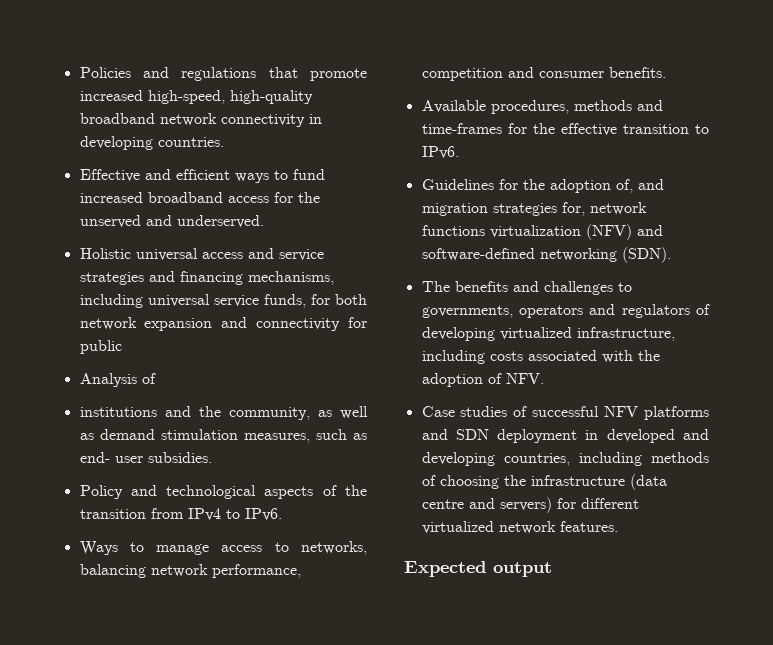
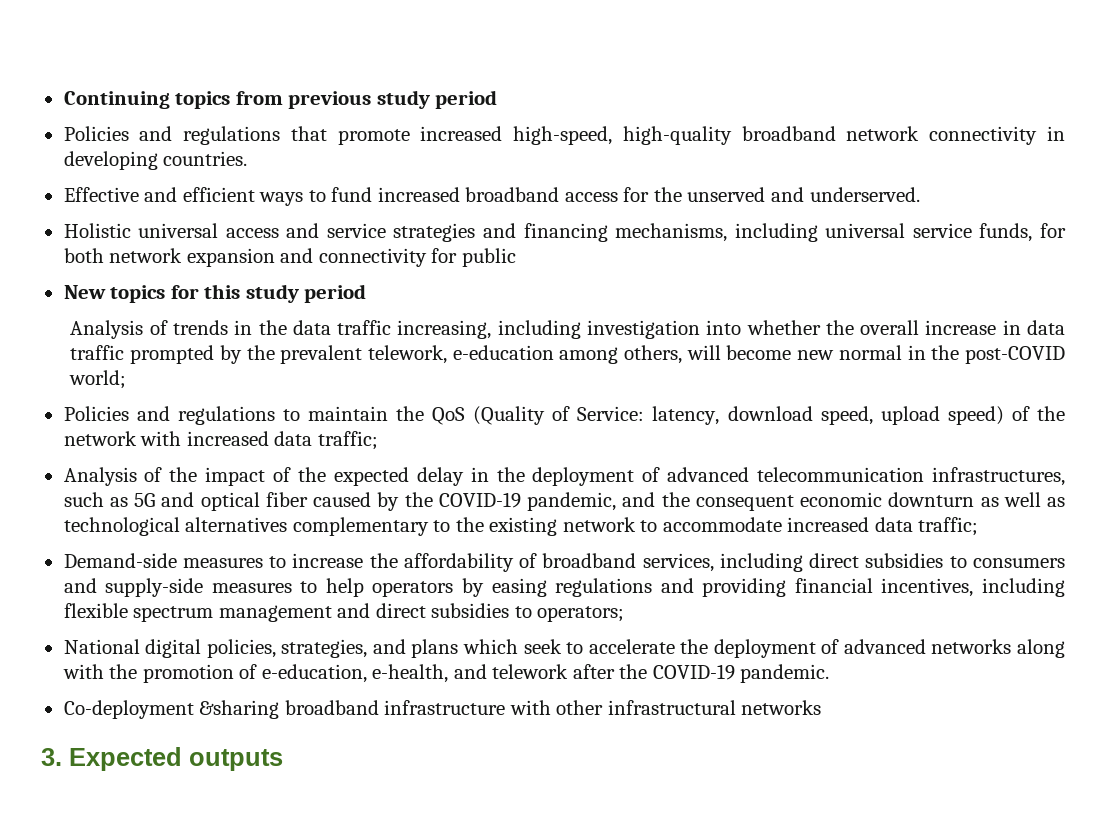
(79, 72) none -> [63,90,498,109] Continuing topics from previous study period //
[79,373,156,387] [79,406,368,420] [79,429,367,443] [79,452,212,463] [79,485,367,499] [79,508,282,521] [79,541,367,555] [79,564,301,578] [421,67,666,81] [421,100,663,114] [421,123,709,136] [421,146,459,159] [421,179,664,193] [421,202,647,216] [421,224,663,240] [421,247,671,263] [421,281,632,295] [421,304,710,318] [421,327,675,341] [421,350,660,364] [421,373,544,387] [421,406,709,420] [421,429,709,443] [421,452,709,466] [421,474,667,490] [421,497,639,513] [421,521,618,534] [404,561,552,577] Analysis of // institutions and the community, as well as demand stimulation measures, such as end- user subsidies. // Policy and technological aspects of the transition from IPv4 to IPv6. // Ways to manage access to networks, balancing network performance, competition and consumer benefits. // Available procedures, methods and time-frames for the effective transition to IPv6. // Guidelines for the adoption of, and migration strategies for, network functions virtualization (NFV) and software-defined networking (SDN). // The benefits and challenges to governments, operators and regulators of developing virtualized infrastructure, including costs associated with the adoption of NFV. // Case studies of successful NFV platforms and SDN deployment in developed and developing countries, including methods of choosing the infrastructure (data centre and servers) for different virtualized network features. // Expected output -> [63,284,367,303] [70,320,1066,339] [70,345,1066,364] [69,370,127,389] [63,406,1066,425] [63,431,378,450] [63,467,1066,486] [63,492,1066,511] [63,517,979,536] [63,553,1065,572] [63,578,1065,597] [63,603,625,622] [63,639,1066,658] [62,664,830,683] [63,700,822,719] [41,747,283,771] New topics for this study period // Analysis of trends in the data traffic increasing, including investigation into whether the overall increase in data traffic prompted by the prevalent telework, e-education among others, will become new normal in the post-COVID world; // Policies and regulations to maintain the QoS (Quality of Service: latency, download speed, upload speed) of the network with increased data traffic; // Analysis of the impact of the expected delay in the deployment of advanced telecommunication infrastructures, such as 5G and optical fiber caused by the COVID-19 pandemic, and the consequent economic downturn as well as technological alternatives complementary to the existing network to accommodate increased data traffic; // Demand-side measures to increase the affordability of broadband services, including direct subsidies to consumers and supply-side measures to help operators by easing regulations and providing financial incentives, including flexible spectrum management and direct subsidies to operators; // National digital policies, strategies, and plans which seek to accelerate the deployment of advanced networks along with the promotion of e-education, e-health, and telework after the COVID-19 pandemic. // Co-deployment &sharing broadband infrastructure with other infrastructural networks // 3. Expected outputs

